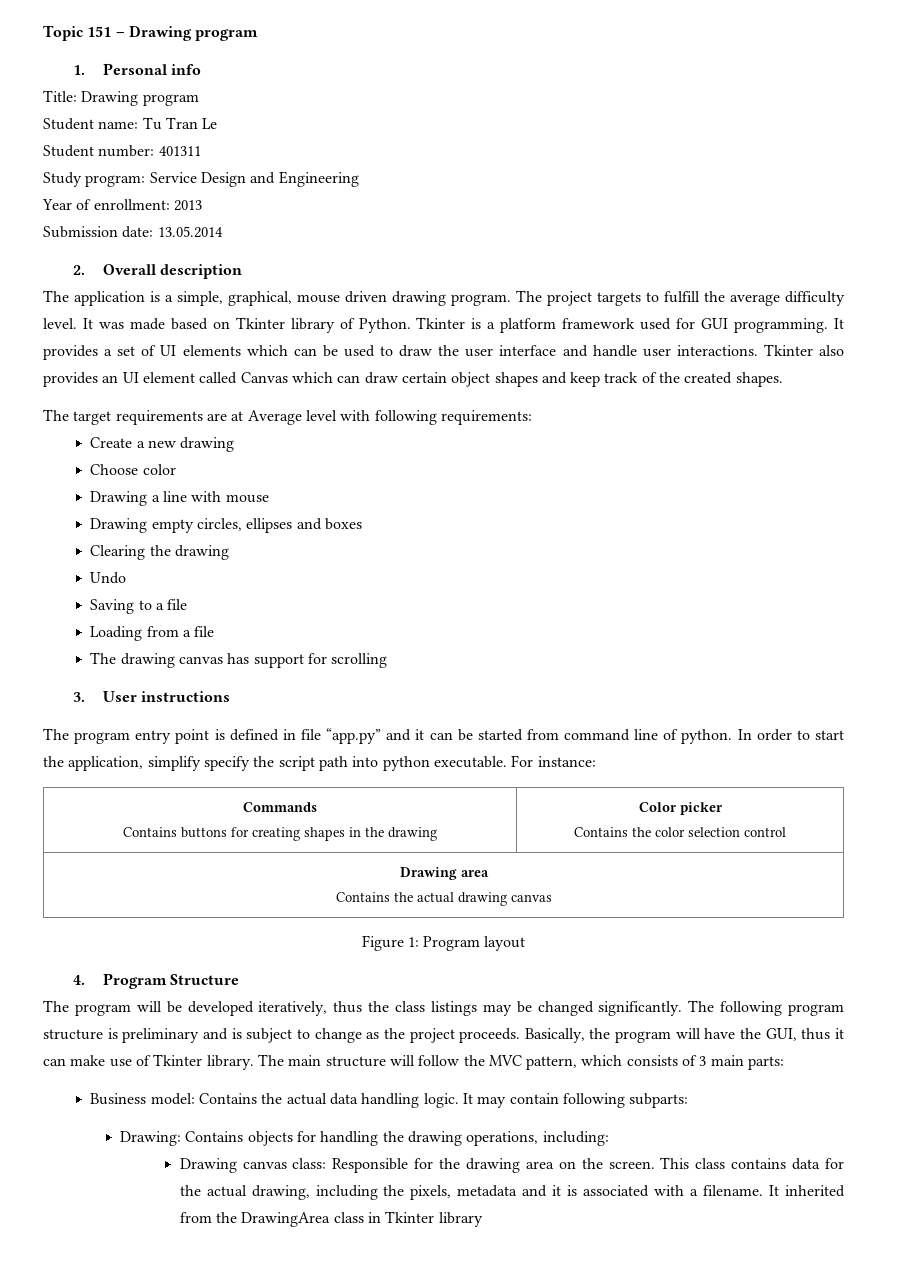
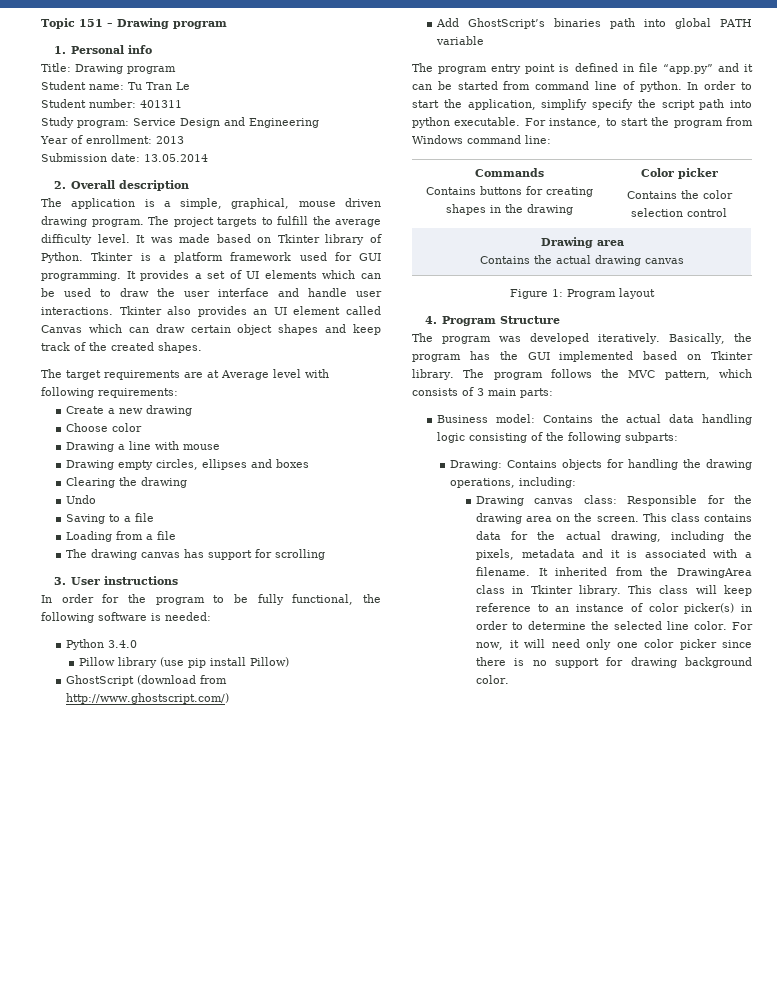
(230, 696) none -> [41,594,381,605] [41,612,211,623] [66,639,138,650] [79,657,290,668] [66,675,228,686] [66,693,230,704] [436,18,752,29] [436,36,485,45] // In order for the program to be fully functional, the following software is needed: // Python 3.4.0 // Pillow library (use pip install Pillow) // GhostScript (download from http://www.ghostscript.com/) // Add GhostScript’s binaries path into global PATH variable
[537,756,596,767] instance: -> [549,117,753,128] [412,135,551,144] instance, to start the program from Windows command line:
[136,1000,844,1016] [43,1028,844,1043] [43,1054,460,1070] will be developed iteratively, thus the class listings may be changed significantly. The following program structure is preliminary and is subject to change as the project proceeds. Basically, the program will have the GUI, thus it can make use of Tkinter library. The main structure will follow -> [499,333,752,344] [412,351,753,362] [412,369,592,380] was developed iteratively. Basically, the program has the GUI implemented based on Tkinter library. The program follows
[423,1093,559,1108] logic. It may contain -> [437,432,565,443] logic consisting of the
[438,1212,483,1227] library -> [578,585,752,596] [476,603,752,614] [476,621,753,630] [476,639,752,650] [476,657,752,668] [476,675,510,684] library. This class will keep reference to an instance of color picker(s) in order to determine the selected line color. For now, it will need only one color picker since there is no support for drawing background color.

